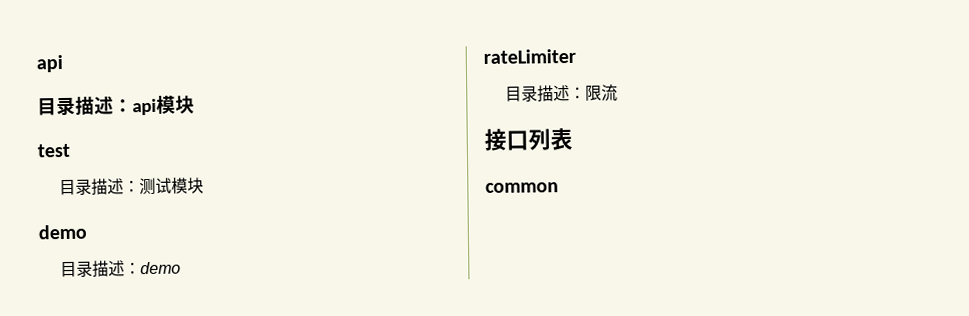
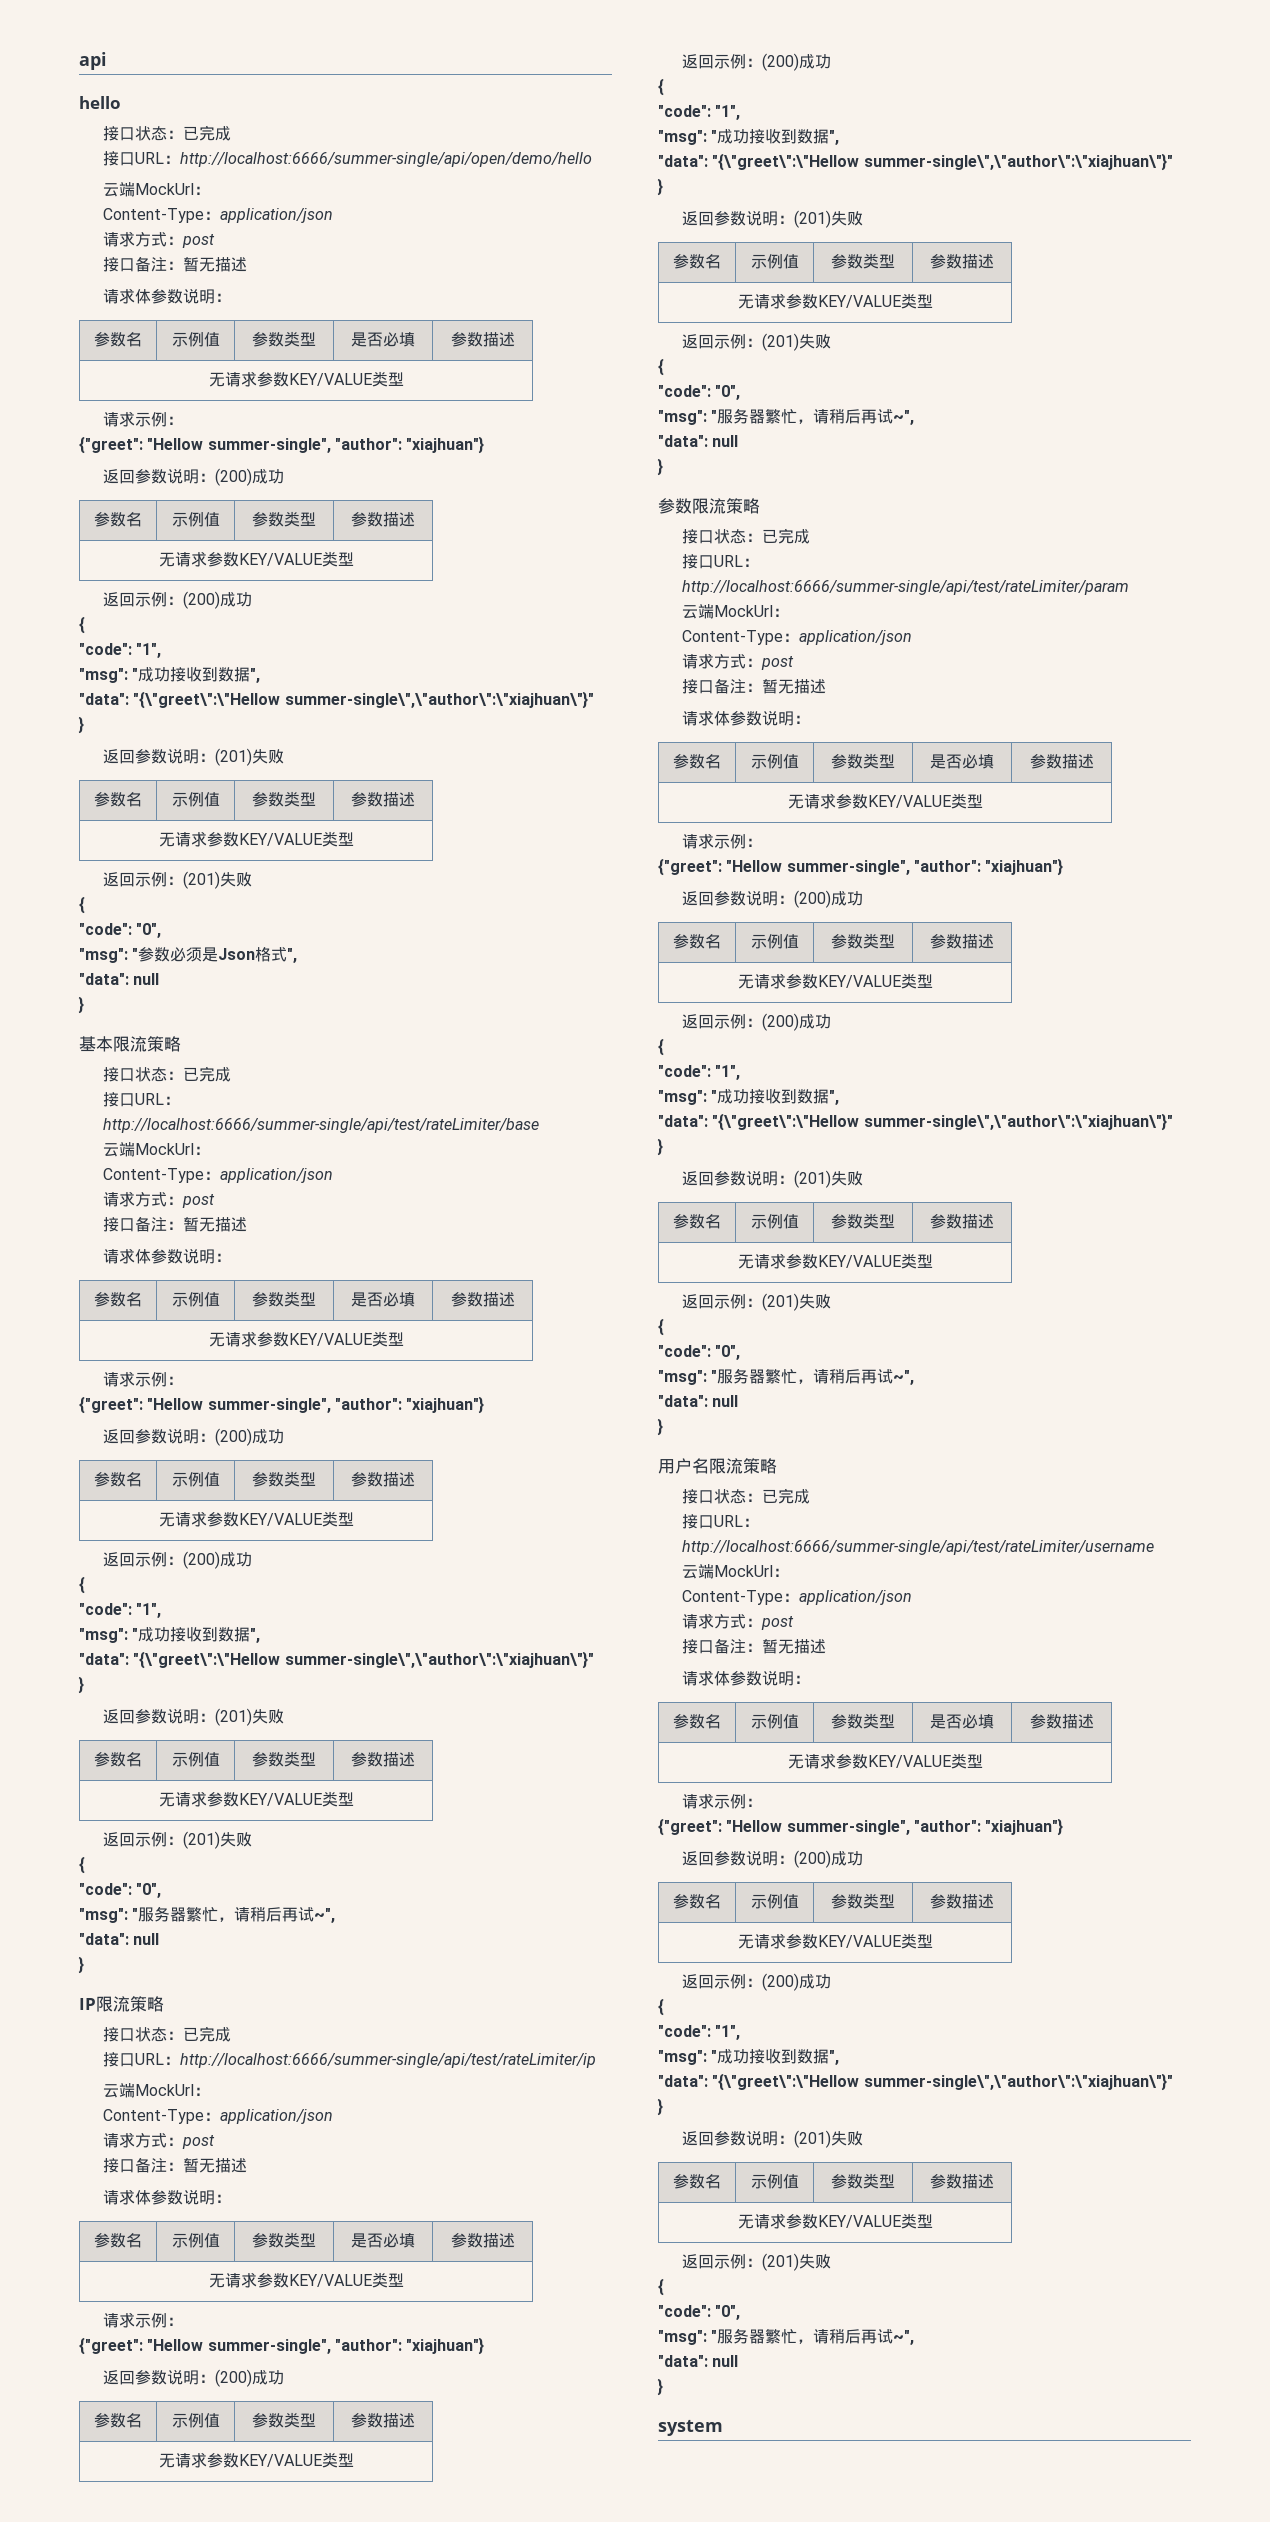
[37,95,195,117] [37,143,70,158] [59,177,205,196] [38,224,87,240] [60,260,182,278] [483,48,576,65] [505,84,619,103] [484,127,573,151] [485,182,559,193] 目录描述：api模块 // test // 目录描述：测试模块 // demo // 目录描述：demo // rateLimiter // 目录描述：限流 // 接口列表 // common -> [79,96,121,109] [103,125,232,141] [103,151,593,167] [103,182,211,197] [103,208,334,223] [103,231,216,248] [103,256,248,272] [103,288,232,304] [94,332,142,347] [171,332,220,347] [252,331,316,347] [351,332,415,347] [450,332,515,347] [208,371,404,387] [103,411,184,427] [79,436,485,454] [103,468,285,486] [94,512,142,527] [171,512,220,527] [252,511,316,527] [351,512,415,527] [158,551,354,567] [103,591,253,609] [79,616,85,634] [79,643,162,658] [79,667,261,683] [79,691,594,709] [78,716,84,734] [103,748,285,766] [94,792,142,807] [171,792,220,807] [252,791,316,807] [351,792,415,807] [158,831,354,847] [103,871,253,889] [79,896,85,914] [79,923,162,938] [79,947,298,963] [79,973,160,985] [78,996,84,1014] [79,1036,181,1052] [103,1066,232,1082] [103,1092,181,1107] [103,1118,540,1133] [103,1142,211,1157] [103,1168,334,1183] [103,1191,216,1208] [103,1216,248,1232] [103,1248,232,1264] [94,1292,142,1307] [171,1292,220,1307] [252,1291,316,1307] [351,1292,415,1307] [450,1292,515,1307] [208,1331,404,1347] [103,1371,184,1387] [79,1396,485,1414] [103,1428,285,1446] [94,1472,142,1487] [171,1472,220,1487] [252,1471,316,1487] [351,1472,415,1487] [158,1511,354,1527] [103,1551,253,1569] [79,1576,85,1594] [79,1603,162,1618] [79,1627,261,1643] [79,1651,594,1669] [78,1676,84,1694] [103,1708,285,1726] [94,1752,142,1767] [171,1752,220,1767] [252,1751,316,1767] [351,1752,415,1767] [158,1791,354,1807] [103,1831,253,1849] [79,1856,85,1874] [79,1883,162,1898] [79,1906,336,1923] [79,1933,160,1945] [78,1956,84,1974] [79,1996,164,2012] [103,2026,232,2042] [103,2052,597,2068] [103,2083,211,2098] [103,2109,334,2124] [103,2132,216,2149] [103,2157,248,2173] [103,2189,232,2205] [94,2233,142,2248] [171,2233,220,2248] [252,2232,316,2248] [351,2233,415,2248] [450,2233,515,2248] [208,2272,404,2288] [103,2312,184,2328] [79,2337,485,2355] [103,2369,285,2387] [94,2413,142,2428] [171,2413,220,2428] [252,2412,316,2428] [351,2413,415,2428] [158,2452,354,2468] [682,53,832,71] [658,78,664,96] [658,105,741,120] [658,129,840,145] [658,153,1173,171] [657,178,663,196] [682,210,864,228] [673,254,721,269] [750,254,799,269] [831,253,895,269] [930,254,994,269] [737,293,933,309] [682,333,832,351] [658,358,664,376] [658,385,741,400] [658,408,915,425] [658,435,739,447] [657,458,663,476] [658,498,760,514] [682,528,811,544] [682,554,760,569] [682,580,1130,595] [682,604,790,619] [682,630,913,645] [682,653,795,670] [682,678,827,694] [682,710,811,726] [673,754,721,769] [750,754,799,769] [831,753,895,769] [930,754,994,769] [1029,754,1094,769] [787,793,983,809] [682,833,763,849] [658,858,1064,876] [682,890,864,908] [673,934,721,949] [750,934,799,949] [831,933,895,949] [930,934,994,949] [737,973,933,989] [682,1013,832,1031] [658,1038,664,1056] [658,1065,741,1080] [658,1089,840,1105] [658,1113,1173,1131] [657,1138,663,1156] [682,1170,864,1188] [673,1214,721,1229] [750,1214,799,1229] [831,1213,895,1229] [930,1214,994,1229] [737,1253,933,1269] [682,1293,832,1311] [658,1318,664,1336] [658,1345,741,1360] [658,1368,915,1385] [658,1395,739,1407] [657,1418,663,1436] [658,1458,777,1474] [682,1488,811,1504] [682,1514,760,1529] [682,1540,1155,1555] [682,1564,790,1579] [682,1590,913,1605] [682,1613,795,1630] [682,1638,827,1654] [682,1670,811,1686] [673,1714,721,1729] [750,1714,799,1729] [831,1713,895,1729] [930,1714,994,1729] [1029,1714,1094,1729] [787,1753,983,1769] [682,1793,763,1809] [658,1818,1064,1836] [682,1850,864,1868] [673,1894,721,1909] [750,1894,799,1909] [831,1893,895,1909] [930,1894,994,1909] [737,1933,933,1949] [682,1973,832,1991] [658,1998,664,2016] [658,2025,741,2040] [658,2049,840,2065] [658,2073,1173,2091] [657,2098,663,2116] [682,2130,864,2148] [673,2174,721,2189] [750,2174,799,2189] [831,2173,895,2189] [930,2174,994,2189] [737,2213,933,2229] [682,2253,832,2271] [658,2278,664,2296] [658,2305,741,2320] [658,2328,915,2345] [658,2355,739,2367] [657,2378,663,2396] [658,2419,723,2436] hello // 接口状态：已完成 // 接口URL：http://localhost:6666/summer-single/api/open/demo/hello // 云端MockUrl： // Content-Type：application/json // 请求方式：post // 接口备注：暂无描述 // 请求体参数说明： // 参数名 | 示例值 | 参数类型 | 是否必填 | 参数描述 // 无请求参数KEY/VALUE类型 // 请求示例： // {"greet": "Hellow summer-single", "author": "xiajhuan"} // 返回参数说明：(200)成功 // 参数名 | 示例值 | 参数类型 | 参数描述 // 无请求参数KEY/VALUE类型 // 返回示例：(200)成功 // { // "code": "1", // "msg": "成功接收到数据", // "data": "{\"greet\":\"Hellow summer-single\",\"author\":\"xiajhuan\"}" // } // 返回参数说明：(201)失败 // 参数名 | 示例值 | 参数类型 | 参数描述 // 无请求参数KEY/VALUE类型 // 返回示例：(201)失败 // { // "code": "0", // "msg": "参数必须是Json格式", // "data": null // } // 基本限流策略 // 接口状态：已完成 // 接口URL：http://localhost:6666/summer-single/api/test/rateLimiter/base // 云端MockUrl： // Content-Type：application/json // 请求方式：post // 接口备注：暂无描述 // 请求体参数说明： // 参数名 | 示例值 | 参数类型 | 是否必填 | 参数描述 // 无请求参数KEY/VALUE类型 // 请求示例： // {"greet": "Hellow summer-single", "author": "xiajhuan"} // 返回参数说明：(200)成功 // 参数名 | 示例值 | 参数类型 | 参数描述 // 无请求参数KEY/VALUE类型 // 返回示例：(200)成功 // { // "code": "1", // "msg": "成功接收到数据", // "data": "{\"greet\":\"Hellow summer-single\",\"author\":\"xiajhuan\"}" // } // 返回参数说明：(201)失败 // 参数名 | 示例值 | 参数类型 | 参数描述 // 无请求参数KEY/VALUE类型 // 返回示例：(201)失败 // { // "code": "0", // "msg": "服务器繁忙，请稍后再试~", // "data": null // } // IP限流策略 // 接口状态：已完成 // 接口URL：http://localhost:6666/summer-single/api/test/rateLimiter/ip // 云端MockUrl： // Content-Type：application/json // 请求方式：post // 接口备注：暂无描述 // 请求体参数说明： // 参数名 | 示例值 | 参数类型 | 是否必填 | 参数描述 // 无请求参数KEY/VALUE类型 // 请求示例： // {"greet": "Hellow summer-single", "author": "xiajhuan"} // 返回参数说明：(200)成功 // 参数名 | 示例值 | 参数类型 | 参数描述 // 无请求参数KEY/VALUE类型 // 返回示例：(200)成功 // { // "code": "1", // "msg": "成功接收到数据", // "data": "{\"greet\":\"Hellow summer-single\",\"author\":\"xiajhuan\"}" // } // 返回参数说明：(201)失败 // 参数名 | 示例值 | 参数类型 | 参数描述 // 无请求参数KEY/VALUE类型 // 返回示例：(201)失败 // { // "code": "0", // "msg": "服务器繁忙，请稍后再试~", // "data": null // } // 参数限流策略 // 接口状态：已完成 // 接口URL：http://localhost:6666/summer-single/api/test/rateLimiter/param // 云端MockUrl： // Content-Type：application/json // 请求方式：post // 接口备注：暂无描述 // 请求体参数说明： // 参数名 | 示例值 | 参数类型 | 是否必填 | 参数描述 // 无请求参数KEY/VALUE类型 // 请求示例： // {"greet": "Hellow summer-single", "author": "xiajhuan"} // 返回参数说明：(200)成功 // 参数名 | 示例值 | 参数类型 | 参数描述 // 无请求参数KEY/VALUE类型 // 返回示例：(200)成功 // { // "code": "1", // "msg": "成功接收到数据", // "data": "{\"greet\":\"Hellow summer-single\",\"author\":\"xiajhuan\"}" // } // 返回参数说明：(201)失败 // 参数名 | 示例值 | 参数类型 | 参数描述 // 无请求参数KEY/VALUE类型 // 返回示例：(201)失败 // { // "code": "0", // "msg": "服务器繁忙，请稍后再试~", // "data": null // } // 用户名限流策略 // 接口状态：已完成 // 接口URL：http://localhost:6666/summer-single/api/test/rateLimiter/username // 云端MockUrl： // Content-Type：application/json // 请求方式：post // 接口备注：暂无描述 // 请求体参数说明： // 参数名 | 示例值 | 参数类型 | 是否必填 | 参数描述 // 无请求参数KEY/VALUE类型 // 请求示例： // {"greet": "Hellow summer-single", "author": "xiajhuan"} // 返回参数说明：(200)成功 // 参数名 | 示例值 | 参数类型 | 参数描述 // 无请求参数KEY/VALUE类型 // 返回示例：(200)成功 // { // "code": "1", // "msg": "成功接收到数据", // "data": "{\"greet\":\"Hellow summer-single\",\"author\":\"xiajhuan\"}" // } // 返回参数说明：(201)失败 // 参数名 | 示例值 | 参数类型 | 参数描述 // 无请求参数KEY/VALUE类型 // 返回示例：(201)失败 // { // "code": "0", // "msg": "服务器繁忙，请稍后再试~", // "data": null // } // system

